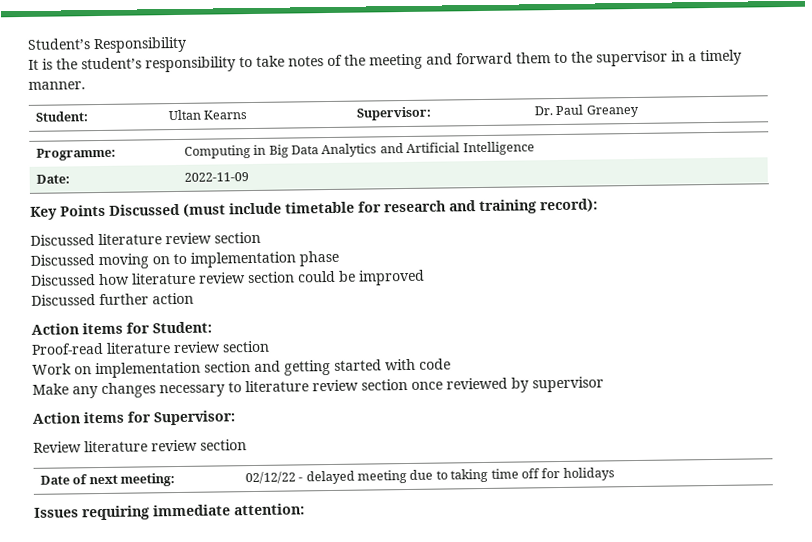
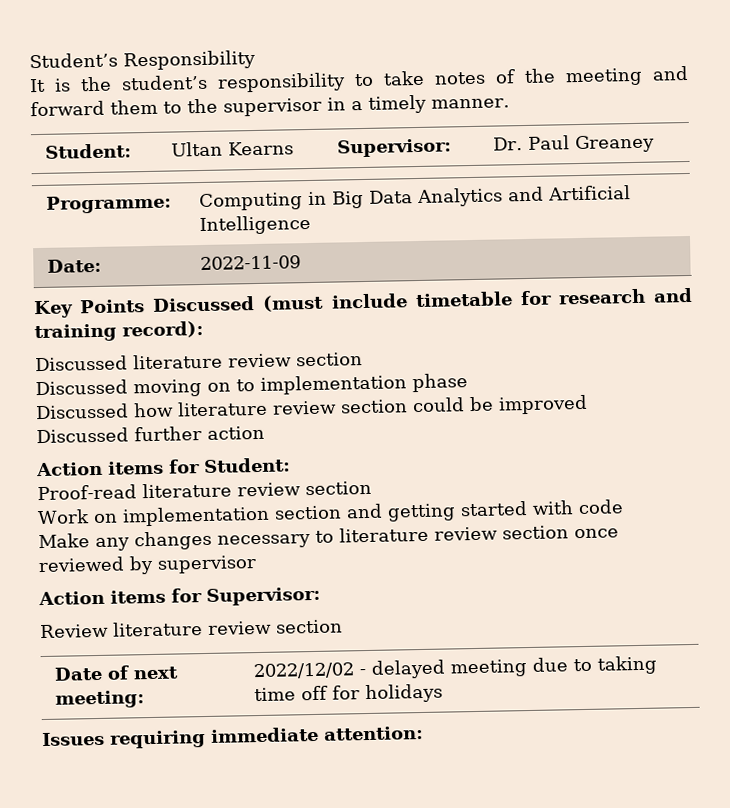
[244,471,296,485] 02/12/22 -> [252,662,355,680] 2022/12/02

